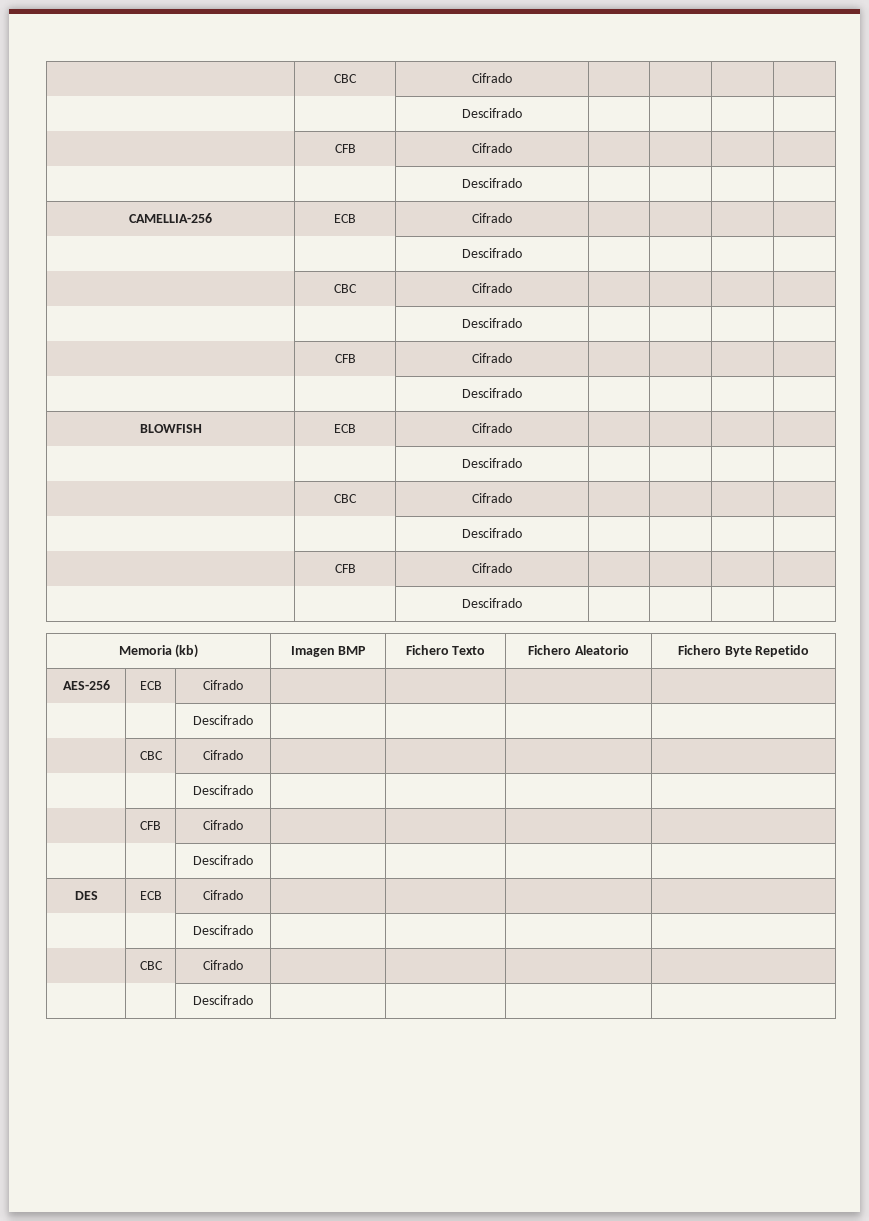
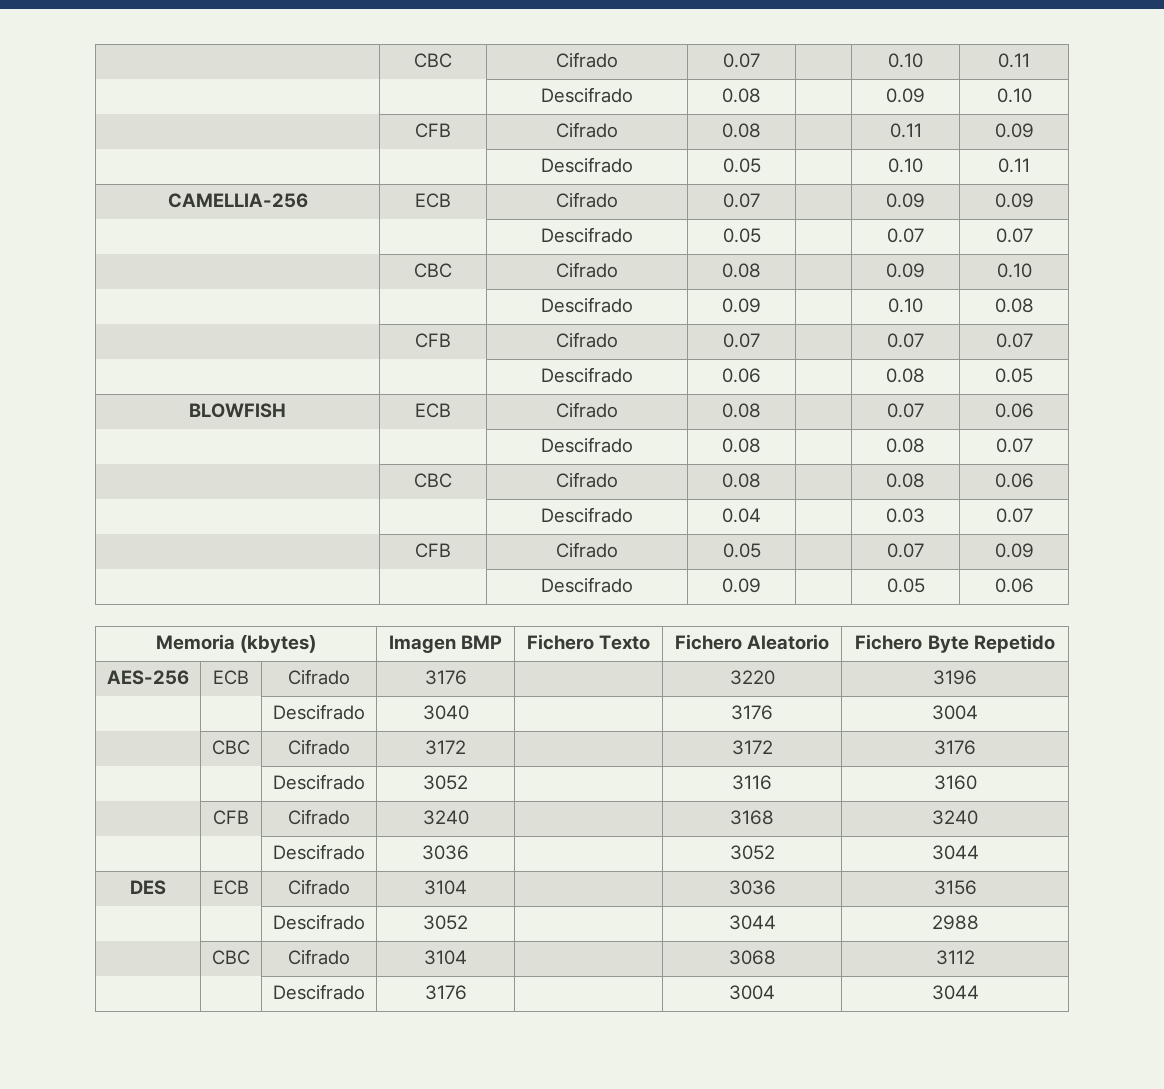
[334,74,357,83] [472,73,512,83] [462,108,522,118] [334,144,356,153] [472,143,512,153] [462,178,522,188] [129,213,212,223] [334,214,356,223] [472,213,512,223] [462,248,522,258] [334,284,357,293] [472,283,512,293] [462,318,522,328] [334,354,356,363] [472,353,512,363] [462,388,522,398] [139,424,202,433] [334,424,356,433] [472,423,512,433] [462,458,522,468] [334,494,357,503] [472,493,512,503] [462,528,522,538] [334,564,356,573] [472,563,512,573] [462,598,522,608] | CBC | Cifrado | | | | // | | Descifrado | | | | // | CFB | Cifrado | | | | // | | Descifrado | | | | // CAMELLIA-256 | ECB | Cifrado | | | | // | | Descifrado | | | | // | CBC | Cifrado | | | | // | | Descifrado | | | | // | CFB | Cifrado | | | | // | | Descifrado | | | | // BLOWFISH | ECB | Cifrado | | | | // | | Descifrado | | | | // | CBC | Cifrado | | | | // | | Descifrado | | | | // | CFB | Cifrado | | | | // | | Descifrado | | | | -> [413,53,452,68] [556,52,618,68] [723,53,760,68] [888,53,923,68] [998,53,1030,68] [541,87,633,103] [722,88,761,103] [886,88,925,103] [996,88,1032,103] [414,123,451,138] [556,122,618,138] [722,123,761,138] [889,123,922,138] [994,123,1034,138] [541,157,633,173] [722,158,761,173] [888,158,923,173] [998,158,1030,173] [167,193,308,208] [414,193,451,208] [556,192,618,208] [723,193,760,208] [886,193,925,208] [994,193,1034,208] [541,227,633,243] [722,228,761,243] [887,228,924,243] [995,228,1033,243] [413,263,452,278] [556,262,618,278] [722,263,761,278] [886,263,925,278] [996,263,1032,278] [541,297,633,313] [722,298,761,313] [888,298,923,313] [994,298,1034,313] [414,333,451,348] [556,332,618,348] [723,333,760,348] [887,333,924,348] [995,333,1033,348] [541,367,633,383] [722,368,761,383] [886,368,925,383] [995,368,1033,383] [189,403,286,418] [414,403,451,418] [556,402,618,418] [722,403,761,418] [887,403,924,418] [994,403,1034,418] [541,437,633,453] [722,438,761,453] [886,438,925,453] [995,438,1033,453] [413,473,452,488] [556,472,618,488] [722,473,761,488] [886,473,925,488] [994,473,1034,488] [541,507,633,523] [722,508,761,523] [886,508,925,523] [995,508,1033,523] [414,543,451,558] [556,542,618,558] [722,543,761,558] [887,543,924,558] [994,543,1034,558] [541,577,633,593] [722,578,761,593] [886,578,925,593] [994,578,1034,593] | CBC | Cifrado | 0.07 | | 0.10 | 0.11 // | | Descifrado | 0.08 | | 0.09 | 0.10 // | CFB | Cifrado | 0.08 | | 0.11 | 0.09 // | | Descifrado | 0.05 | | 0.10 | 0.11 // CAMELLIA-256 | ECB | Cifrado | 0.07 | | 0.09 | 0.09 // | | Descifrado | 0.05 | | 0.07 | 0.07 // | CBC | Cifrado | 0.08 | | 0.09 | 0.10 // | | Descifrado | 0.09 | | 0.10 | 0.08 // | CFB | Cifrado | 0.07 | | 0.07 | 0.07 // | | Descifrado | 0.06 | | 0.08 | 0.05 // BLOWFISH | ECB | Cifrado | 0.08 | | 0.07 | 0.06 // | | Descifrado | 0.08 | | 0.08 | 0.07 // | CBC | Cifrado | 0.08 | | 0.08 | 0.06 // | | Descifrado | 0.04 | | 0.03 | 0.07 // | CFB | Cifrado | 0.05 | | 0.07 | 0.09 // | | Descifrado | 0.09 | | 0.05 | 0.06
[175,644,199,658] (kb) -> [240,635,317,653] (kbytes)
[193,715,253,725] [139,751,163,760] [203,750,243,760] [193,785,253,795] [140,821,161,830] [203,820,243,830] [193,855,253,865] [74,891,98,900] [139,891,162,900] [203,890,243,900] [193,925,253,935] [139,961,163,970] [203,960,243,970] [193,995,253,1005] | | | // | | Descifrado | | | | // | CBC | Cifrado | | | | // | | Descifrado | | | | // | CFB | Cifrado | | | | // | | Descifrado | | | | // DES | ECB | Cifrado | | | | // | | Descifrado | | | | // | CBC | Cifrado | | | | // | | Descifrado | | | | -> [424,670,467,685] [729,670,775,685] [933,670,977,685] [273,704,365,720] [422,705,469,720] [731,705,773,720] [932,705,978,720] [212,740,250,755] [288,739,350,755] [424,740,466,755] [731,740,773,755] [934,740,976,755] [273,774,365,790] [422,775,468,790] [732,775,772,790] [933,775,977,790] [213,810,249,825] [288,809,350,825] [422,810,469,825] [730,810,774,825] [932,810,978,825] [273,844,365,860] [421,845,469,860] [729,845,775,860] [931,845,979,860] [130,880,166,895] [213,880,249,895] [288,879,350,895] [423,880,467,895] [728,880,776,895] [933,880,977,895] [273,914,365,930] [422,915,468,930] [728,915,776,930] [931,915,979,930] [212,950,250,965] [288,949,350,965] [423,950,467,965] [728,950,776,965] [935,950,975,965] [273,984,365,1000] [424,985,467,1000] [729,985,775,1000] [931,985,979,1000] 3176 | | 3220 | 3196 // | | Descifrado | 3040 | | 3176 | 3004 // | CBC | Cifrado | 3172 | | 3172 | 3176 // | | Descifrado | 3052 | | 3116 | 3160 // | CFB | Cifrado | 3240 | | 3168 | 3240 // | | Descifrado | 3036 | | 3052 | 3044 // DES | ECB | Cifrado | 3104 | | 3036 | 3156 // | | Descifrado | 3052 | | 3044 | 2988 // | CBC | Cifrado | 3104 | | 3068 | 3112 // | | Descifrado | 3176 | | 3004 | 3044

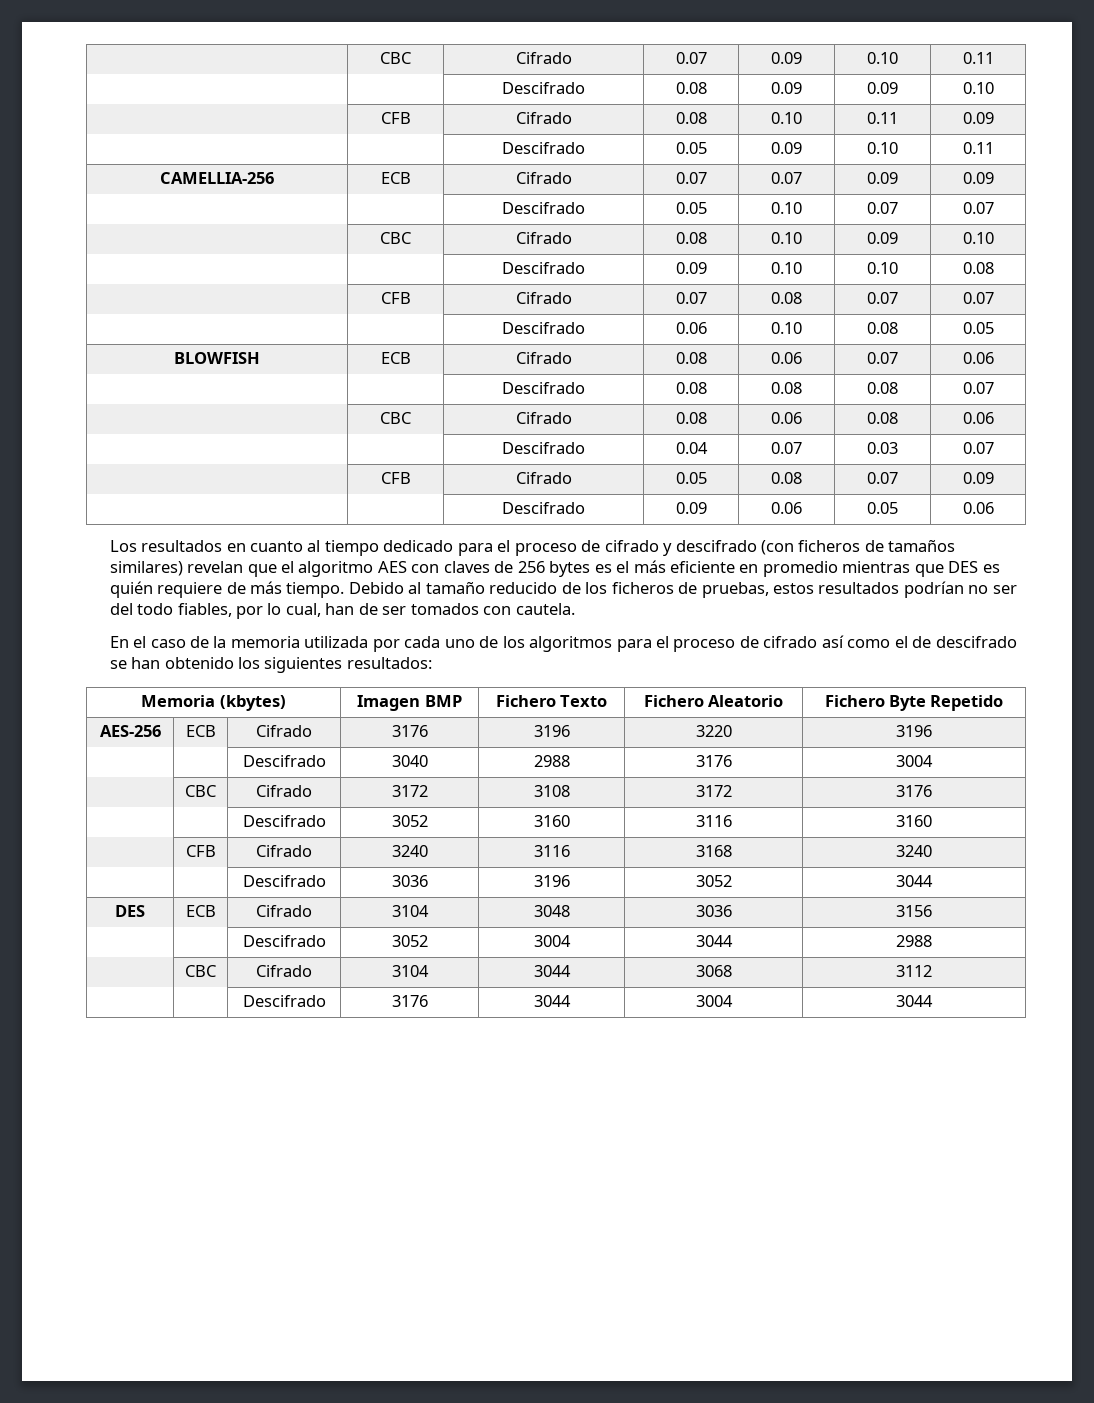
(760, 60) none -> [771,52,802,64] 0.09
(761, 95) none -> [771,82,802,94] 0.09
(761, 130) none -> [771,112,802,124] 0.10
(761, 165) none -> [771,142,802,154] 0.09
(760, 200) none -> [771,172,802,184] 0.07
(761, 235) none -> [771,202,802,214] 0.10
(761, 270) none -> [771,232,802,244] 0.10
(761, 305) none -> [771,262,802,274] 0.10
(760, 340) none -> [771,292,802,304] 0.08
(761, 375) none -> [771,322,802,334] 0.10
(761, 410) none -> [771,352,802,364] 0.06
(761, 445) none -> [771,382,802,394] 0.08
(761, 480) none -> [771,412,802,424] 0.06
(761, 515) none -> [771,442,802,454] 0.07
(761, 550) none -> [771,472,802,484] 0.08
(761, 585) none -> [771,502,802,514] 0.06
(1034, 585) none -> [109,539,956,556] [109,560,1000,577] [109,581,1017,598] [109,603,575,619] [109,635,1017,652] [109,657,432,673] // Los resultados en cuanto al tiempo dedicado para el proceso de cifrado y descifrado (con ficheros de tamaños similares) revelan que el algoritmo AES con claves de 256 bytes es el más eficiente en promedio mientras que DES es quién requiere de más tiempo. Debido al tamaño reducido de los ficheros de pruebas, estos resultados podrían no ser del todo fiables, por lo cual, han de ser tomados con cautela. // En el caso de la memoria utilizada por cada uno de los algoritmos para el proceso de cifrado así como el de descifrado se han obtenido los siguientes resultados:
(467, 677) none -> [533,725,570,737] 3196
(469, 712) none -> [533,755,570,767] 2988
(466, 747) none -> [533,785,570,797] 3108
(468, 782) none -> [533,815,570,827] 3160
(469, 817) none -> [533,845,570,857] 3116
(469, 852) none -> [533,875,570,887] 3196
(467, 887) none -> [533,905,570,917] 3048
(468, 922) none -> [533,935,571,947] 3004
(467, 957) none -> [533,965,571,977] 3044
(467, 992) none -> [533,995,571,1007] 3044

